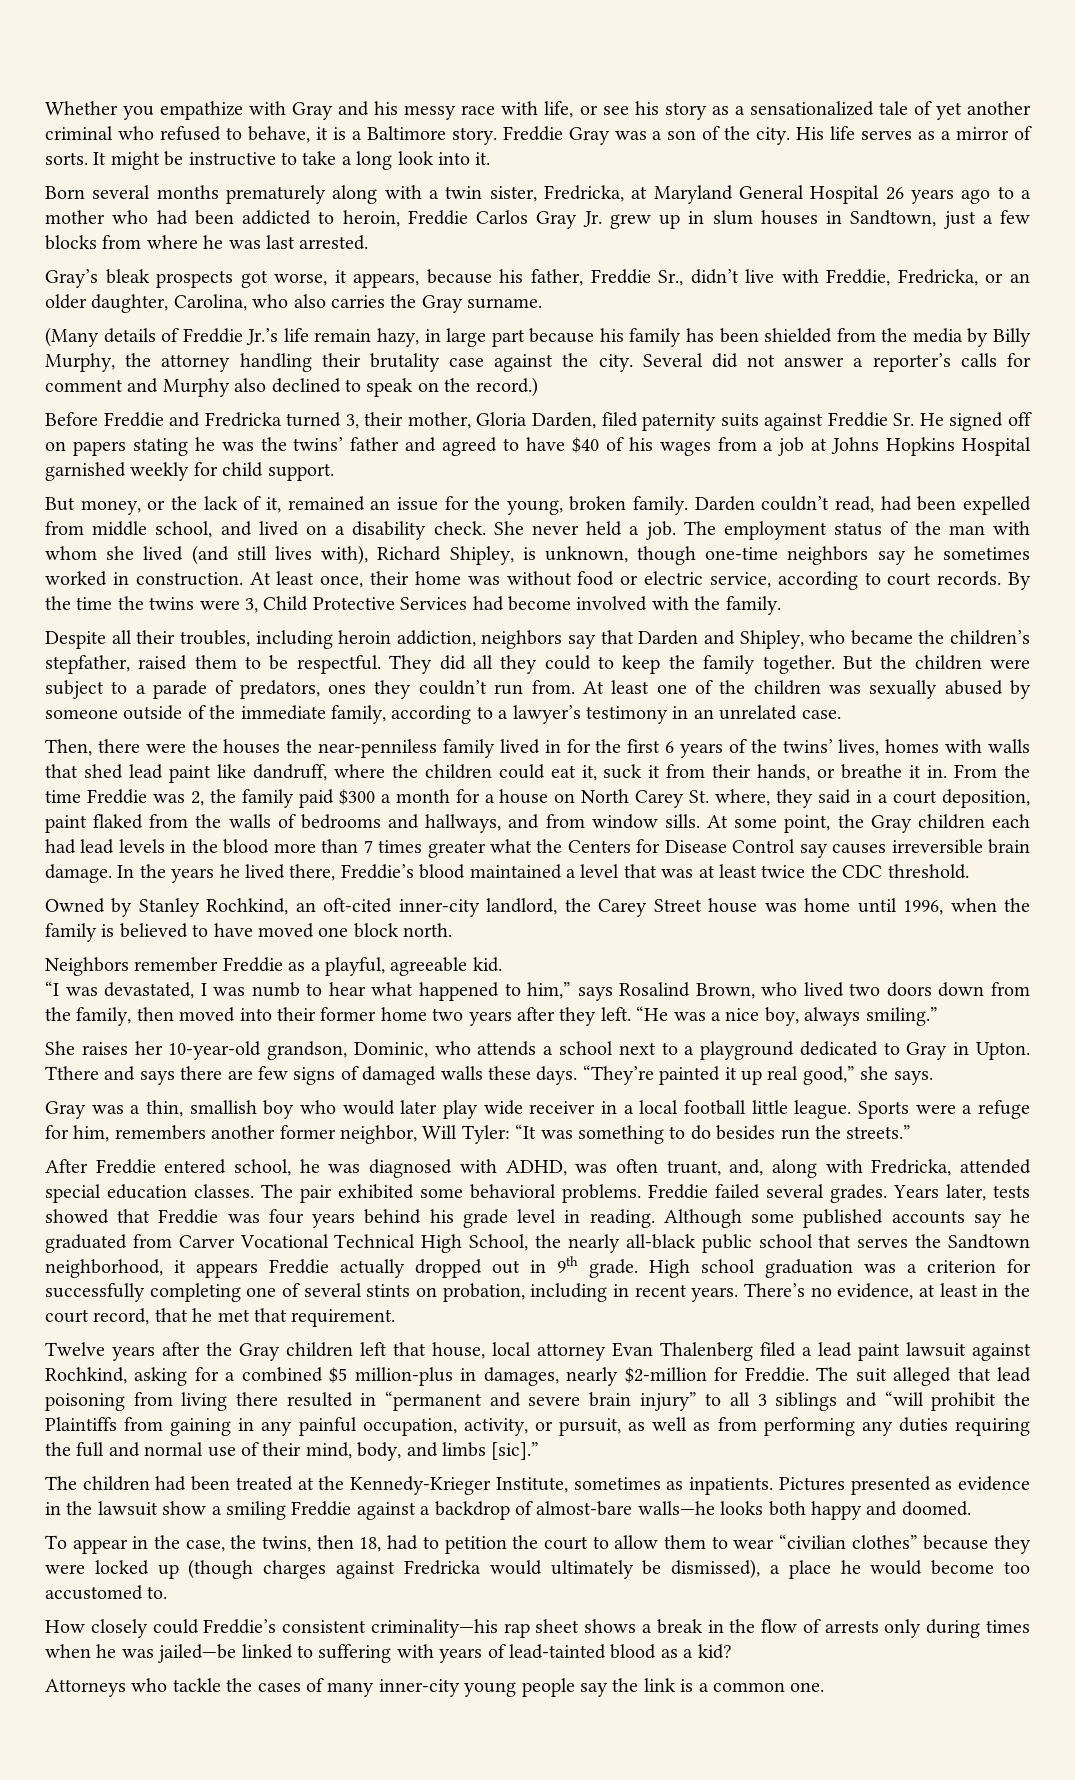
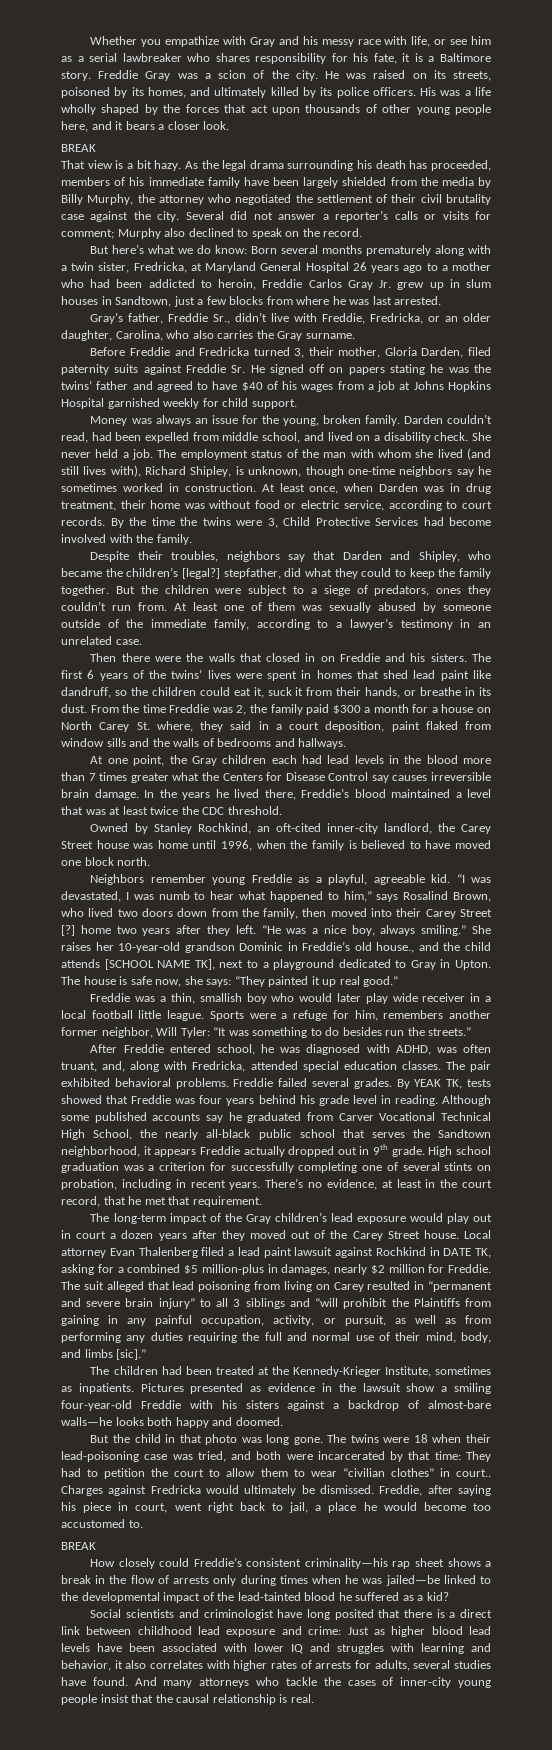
[634,101,1031,120] [45,126,310,143] his story as a sensationalized tale of yet another criminal who refused to behave, -> [470,36,491,45] [61,53,397,64] him as a serial lawbreaker who shares responsibility for his fate,
[667,130,697,140] son -> [218,70,247,79] scion
[796,126,1033,140] [45,151,491,170] His life serves as a mirror of sorts. It might be instructive to take a long look into it. // -> [324,70,492,81] [61,87,491,98] [61,104,492,115] [61,121,230,132] [61,144,96,152] [61,160,492,171] [61,177,492,188] [61,194,491,205] [61,210,491,222] [61,228,363,239] [90,244,248,254] He was raised on its streets, poisoned by its homes, and ultimately killed by its police officers. His was a life wholly shaped by the forces that act upon thousands of other young people here, and it bears a closer look. // BREAK // That view is a bit hazy. As the legal drama surrounding his death has proceeded, members of his immediate family have been largely shielded from the media by Billy Murphy, the attorney who negotiated the settlement of their civil brutality case against the city. Several did not answer a reporter’s calls or visits for comment; Murphy also declined to speak on the record. // But here’s what we do know:
[105,269,524,288] bleak prospects got worse, it appears, because his -> (124, 318) none
[45,327,1031,347] [45,353,1031,372] [45,377,538,397] // (Many details of Freddie Jr.’s life remain hazy, in large part because his family has been shielded from the media by Billy Murphy, the attorney handling their brutality case against the city. Several did not answer a reporter’s calls for comment and Murphy also declined to speak on the record.) -> (355, 336) none
[45,496,365,515] But money, or the lack of it, remained -> [90,415,191,426] Money was always
(364, 581) none -> [344,483,492,494] [61,501,116,511] when Darden was in drug treatment,
[111,630,132,644] all -> (130, 556) none
[255,630,476,649] including heroin addiction, -> (219, 556) none
[45,655,493,674] stepfather, raised them to be respectful. They did all -> [182,568,332,579] [legal?] stepfather, did what
[153,680,208,699] parade -> [323,585,350,596] siege
[719,680,821,695] the children -> [268,602,296,611] them
[45,739,92,756] Then, -> [90,653,117,662] Then
[223,739,622,758] houses the near-penniless family lived in for the -> [208,653,492,662] walls that closed in on Freddie and his sisters. The
[838,739,1031,756] lives, homes with walls -> [207,670,352,681] lives were spent in homes
[333,764,385,778] where -> [114,690,127,696] so
[909,765,948,778] it in. -> [465,687,492,696] [61,704,87,713] in its dust.
(189, 821) none -> [61,738,150,747] window sills and
[425,814,778,833] hallways, and from window sills. At some -> [298,738,347,749] [90,756,128,764] hallways. // At one
(219, 964) none -> [212,877,246,885] young
(502, 964) // -> (451, 878) none
[320,1007,377,1021] former -> [425,909,493,919] [61,925,75,936] Carey Street [?]
(938, 1016) // -> (467, 930) none
[267,1041,613,1060] grandson, Dominic, who attends a school -> [184,941,492,953] [61,959,215,970] grandson Dominic in Freddie’s old house., and the child attends [SCHOOL NAME TK],
[45,1065,933,1085] [45,1101,86,1119] Tthere and says there are few signs of damaged walls these days. “They’re painted it up real good,” she says. // Gray -> [61,976,399,987] [90,993,131,1002] The house is safe now, she says: “They painted it up real good.” // Freddie
[420,1188,463,1198] some -> (110, 1082) none
[893,1184,986,1201] Years later, -> [396,1079,463,1089] By YEAK TK,
[45,1342,531,1361] Twelve years after the Gray children left that house, local -> [90,1212,492,1224] [61,1230,492,1241] The long-term impact of the Gray children’s lead exposure would play out in court a dozen years after they moved out of the Carey Street house. Local
[45,1367,127,1384] Rochkind, -> [375,1247,491,1258] Rochkind in DATE TK,
[624,1367,707,1383] $2-million -> [370,1264,425,1274] $2 million
[235,1392,278,1406] there -> [315,1282,364,1292] on Carey
[291,1501,352,1516] Freddie -> [61,1400,279,1411] four-year-old Freddie with his sisters
[45,1535,382,1554] To appear in the case, the twins, then 18, -> [90,1434,491,1445] [61,1451,491,1462] But the child in that photo was long gone. The twins were 18 when their lead-poisoning case was tried, and both were incarcerated by that time: They
[923,1535,1031,1554] [45,1559,327,1579] because they were locked up (though charges -> [439,1468,491,1477] [61,1485,103,1496] in court.. Charges
[671,1559,761,1579] dismissed), -> [320,1485,491,1496] [61,1502,309,1513] dismissed. Freddie, after saying his piece in court, went right back to jail,
(168, 1592) none -> [61,1542,96,1550] // BREAK
[318,1644,732,1663] [45,1679,126,1697] suffering with years of lead-tainted blood as a kid? // Attorneys -> [61,1592,449,1603] [90,1609,493,1620] [61,1626,492,1637] [61,1643,491,1654] [61,1660,491,1671] [61,1677,250,1688] the developmental impact of the lead-tainted blood he suffered as a kid? // Social scientists and criminologist have long posited that there is a direct link between childhood lead exposure and crime: Just as higher blood lead levels have been associated with lower IQ and struggles with learning and behavior, it also correlates with higher rates of arrests for adults, several studies have found. And many attorneys
[327,1682,375,1697] many -> (394, 1681) none
[579,1678,825,1697] say the link is a common one. -> [100,1694,314,1705] insist that the causal relationship is real.

